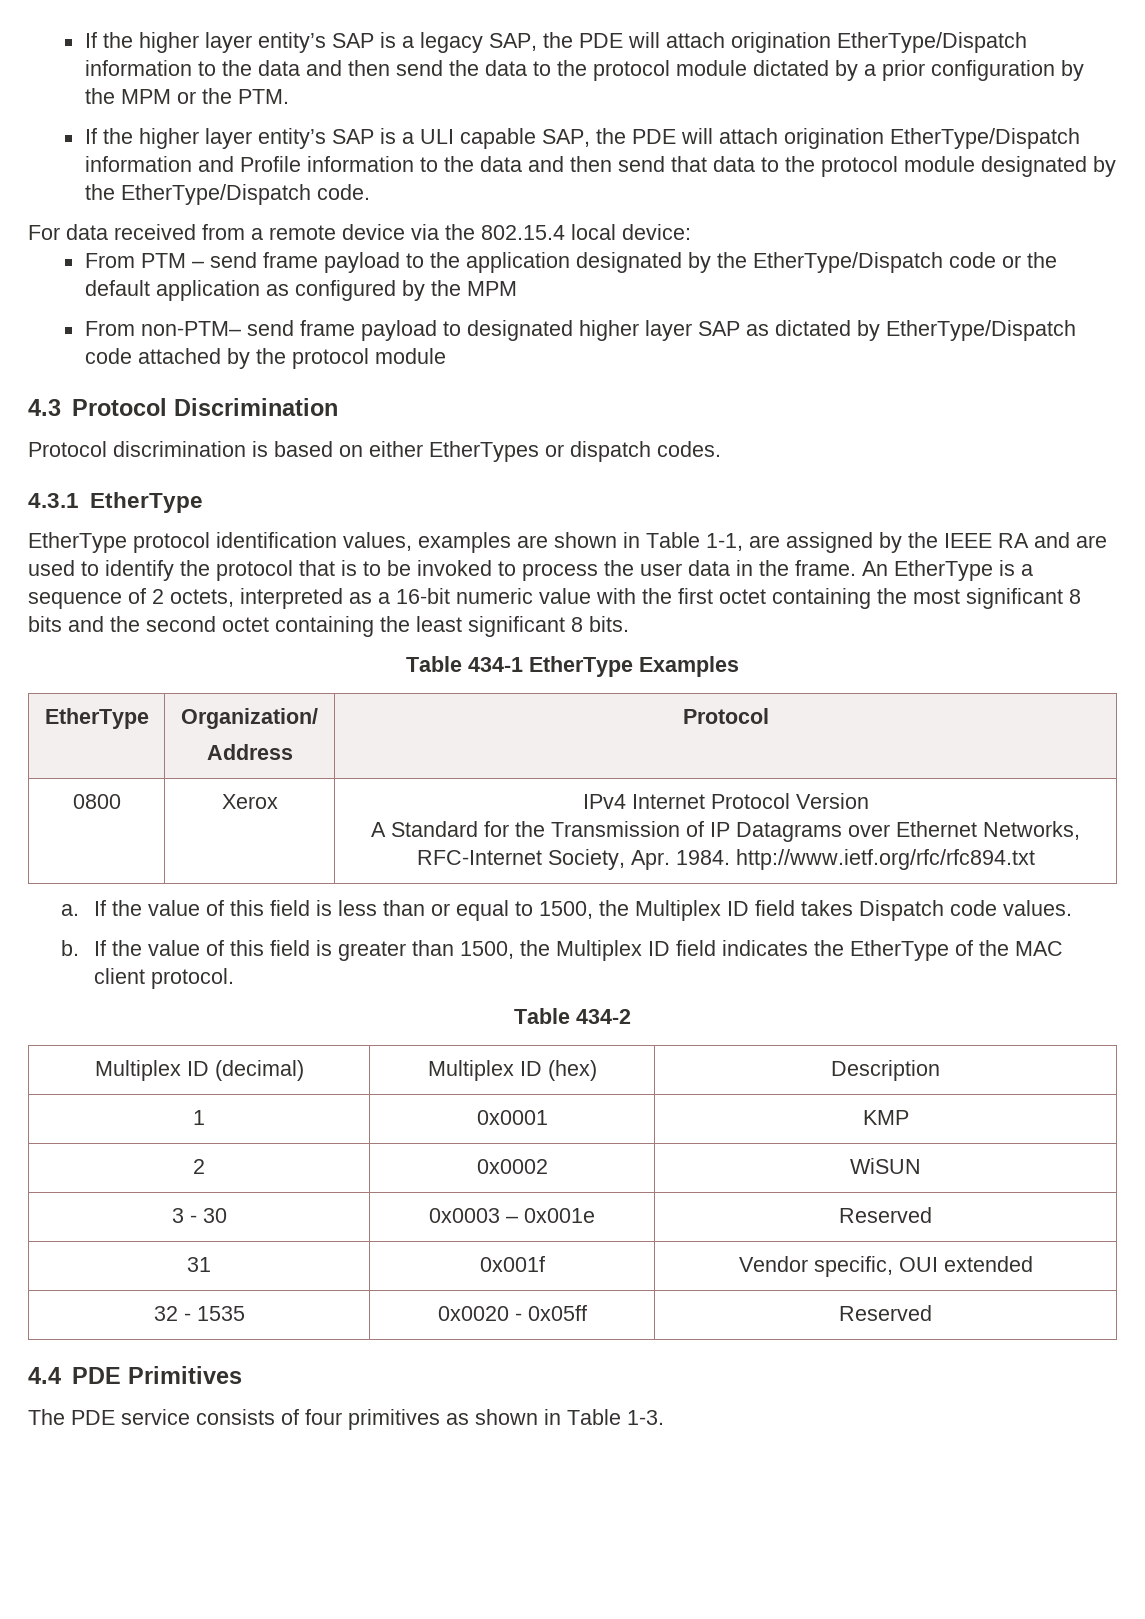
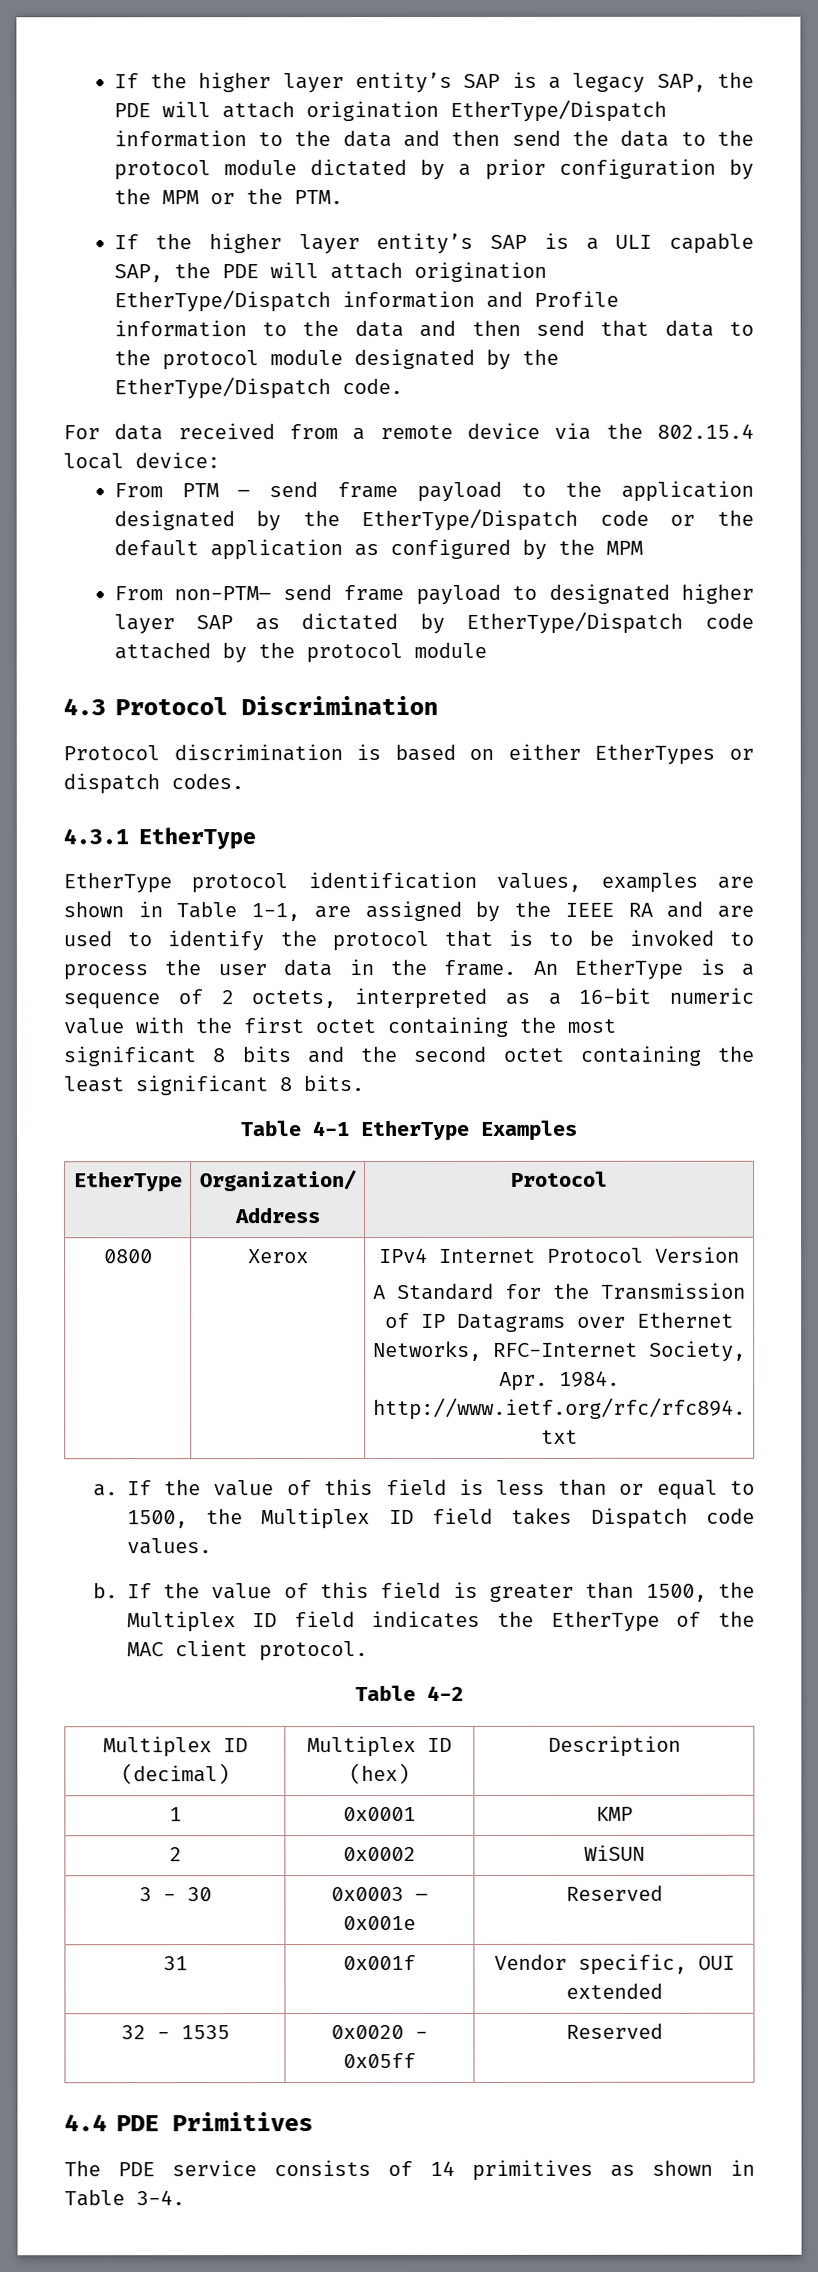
[468,657,523,672] 434-1 -> [312,1121,350,1137] 4-1
[576,1009,631,1024] 434-2 -> [427,1685,464,1701] 4-2
[305,1409,342,1425] four -> [430,2160,455,2176] 14
[627,1410,664,1425] 1-3. -> [136,2190,185,2206] 3-4.

